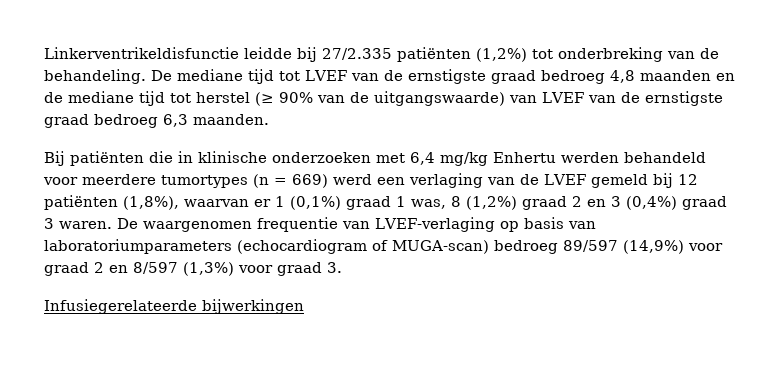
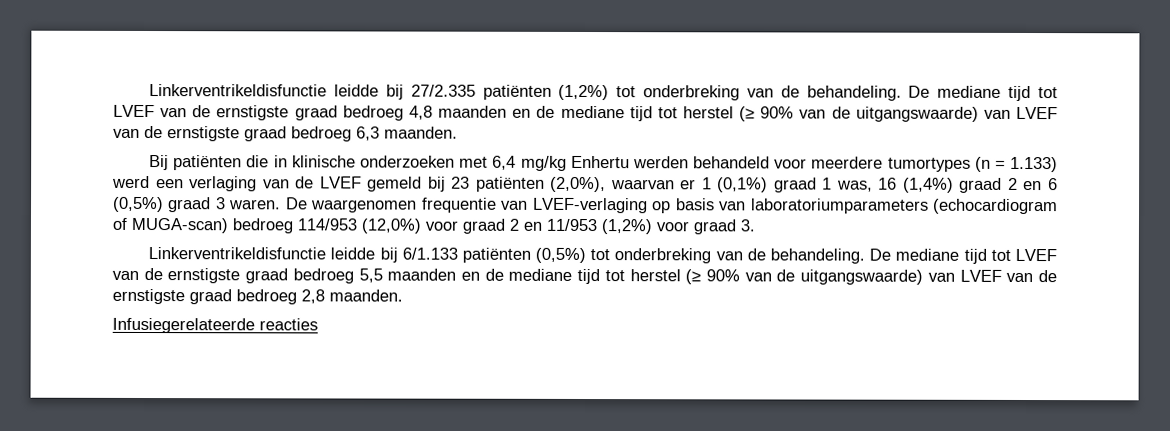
[292,174,328,188] 669) -> [1010,156,1058,173] 1.133)
[677,174,698,185] [44,195,179,210] 12 patiënten (1,8%), -> [451,176,607,193] 23 patiënten (2,0%),
[451,196,677,210] 8 (1,2%) graad 2 en 3 (0,4%) -> [878,177,1058,193] [113,196,164,213] 16 (1,4%) graad 2 en 6 (0,5%)
[563,240,684,254] 89/597 (14,9%) -> [297,218,421,234] 114/953 (12,0%)
[133,262,234,276] 8/597 (1,3%) -> [546,218,652,235] 11/953 (1,2%)
(342, 267) none -> [148,247,1058,264] [112,267,1057,285] [112,288,403,305] // Linkerventrikeldisfunctie leidde bij 6/1.133 patiënten (0,5%) tot onderbreking van de behandeling. De mediane tijd tot LVEF van de ernstigste graad bedroeg 5,5 maanden en de mediane tijd tot herstel (≥ 90% van de uitgangswaarde) van LVEF van de ernstigste graad bedroeg 2,8 maanden.
[202,299,304,314] bijwerkingen -> [259,318,318,331] reacties

